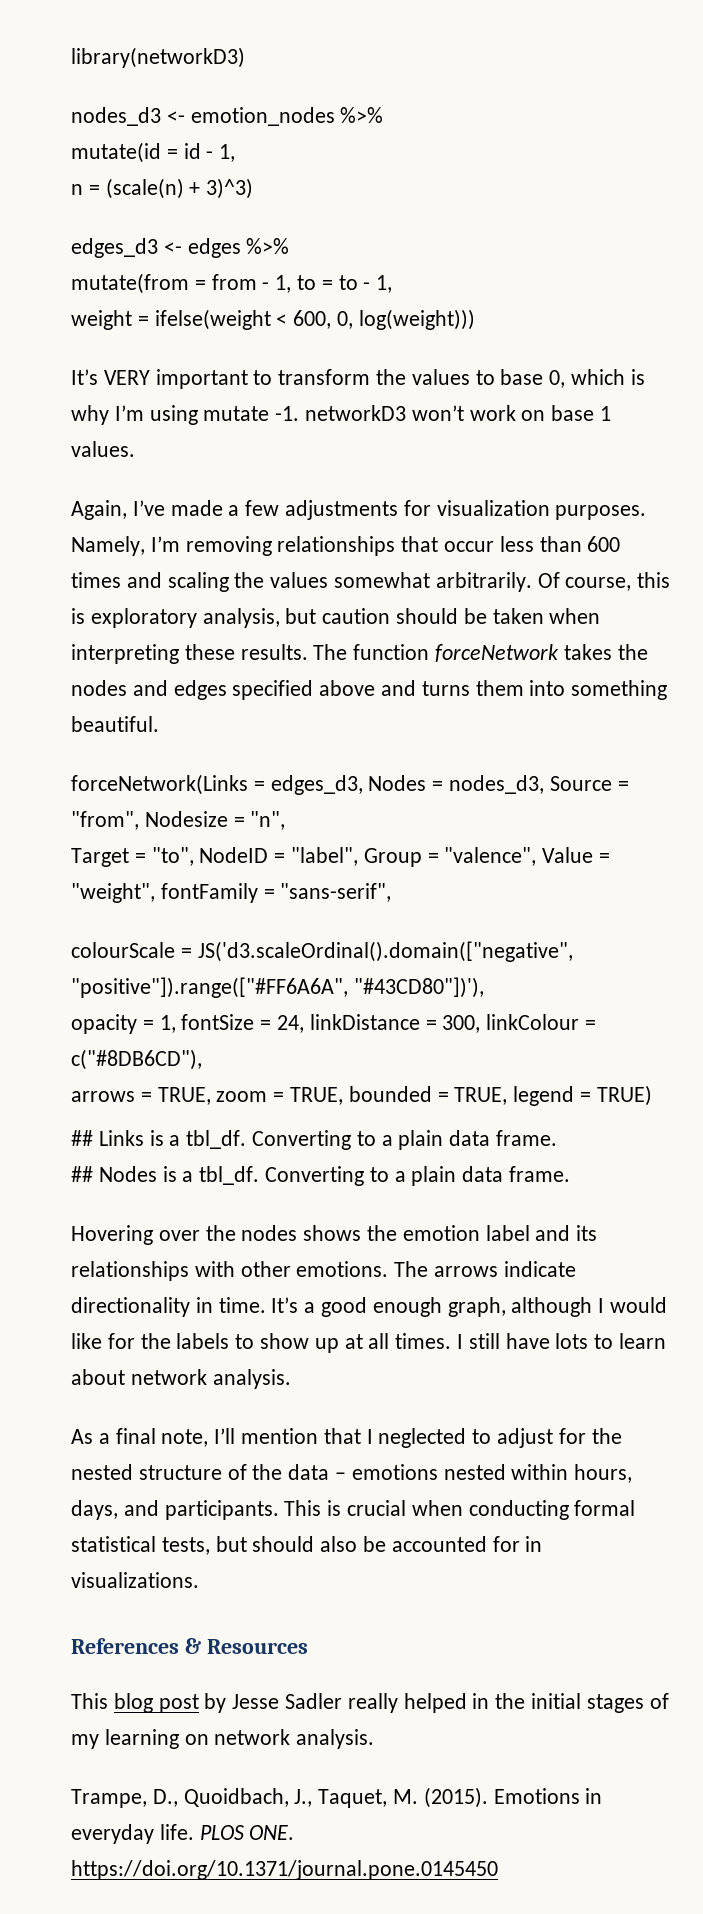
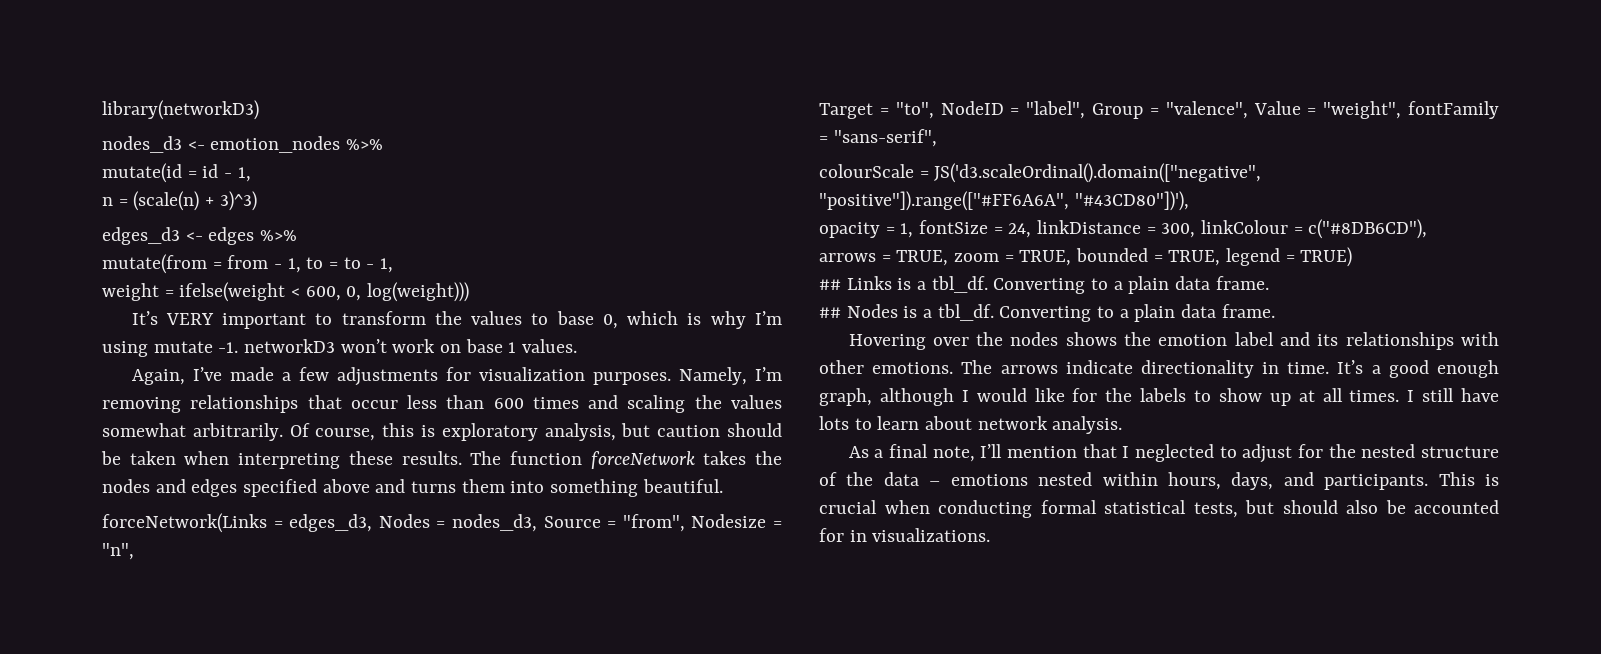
[71,1638,308,1654] [71,1693,669,1713] [71,1729,375,1749] [71,1787,603,1808] [71,1824,295,1844] [71,1860,498,1880] // References & Resources // This blog post by Jesse Sadler really helped in the initial stages of my learning on network analysis. // Trampe, D., Quoidbach, J., Taquet, M. (2015). Emotions in everyday life. PLOS ONE. https://doi.org/10.1371/journal.pone.0145450 -> (991, 535) none

